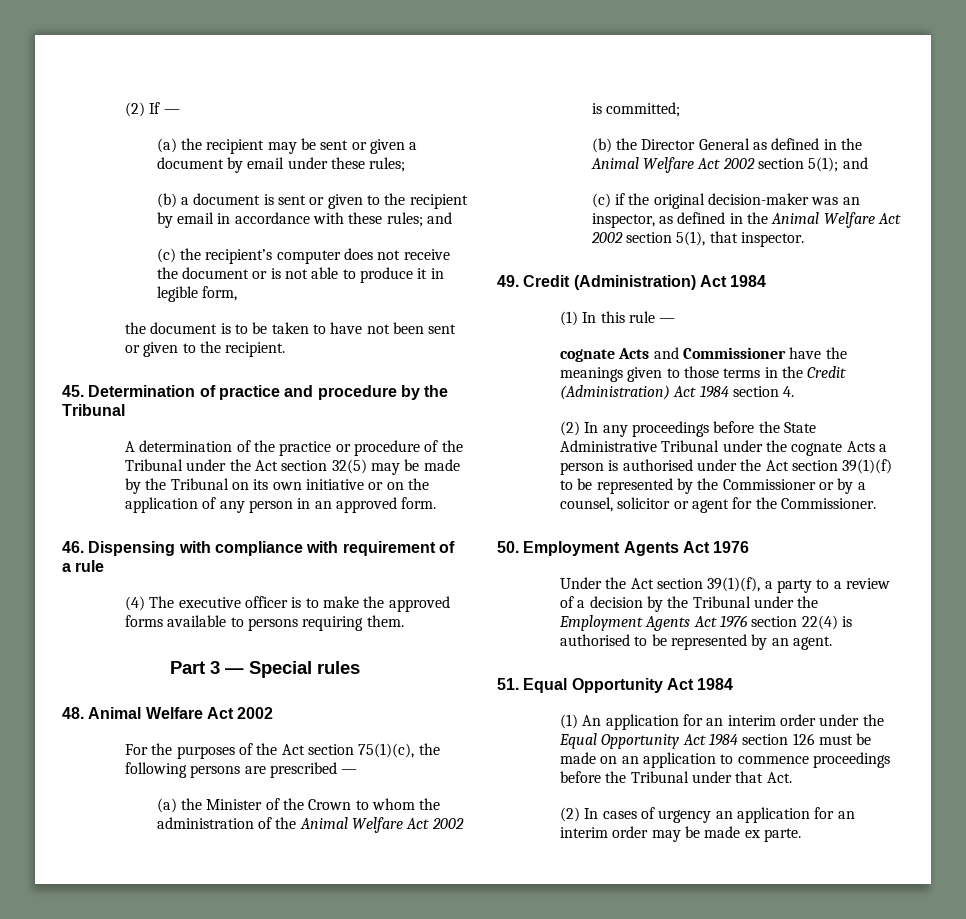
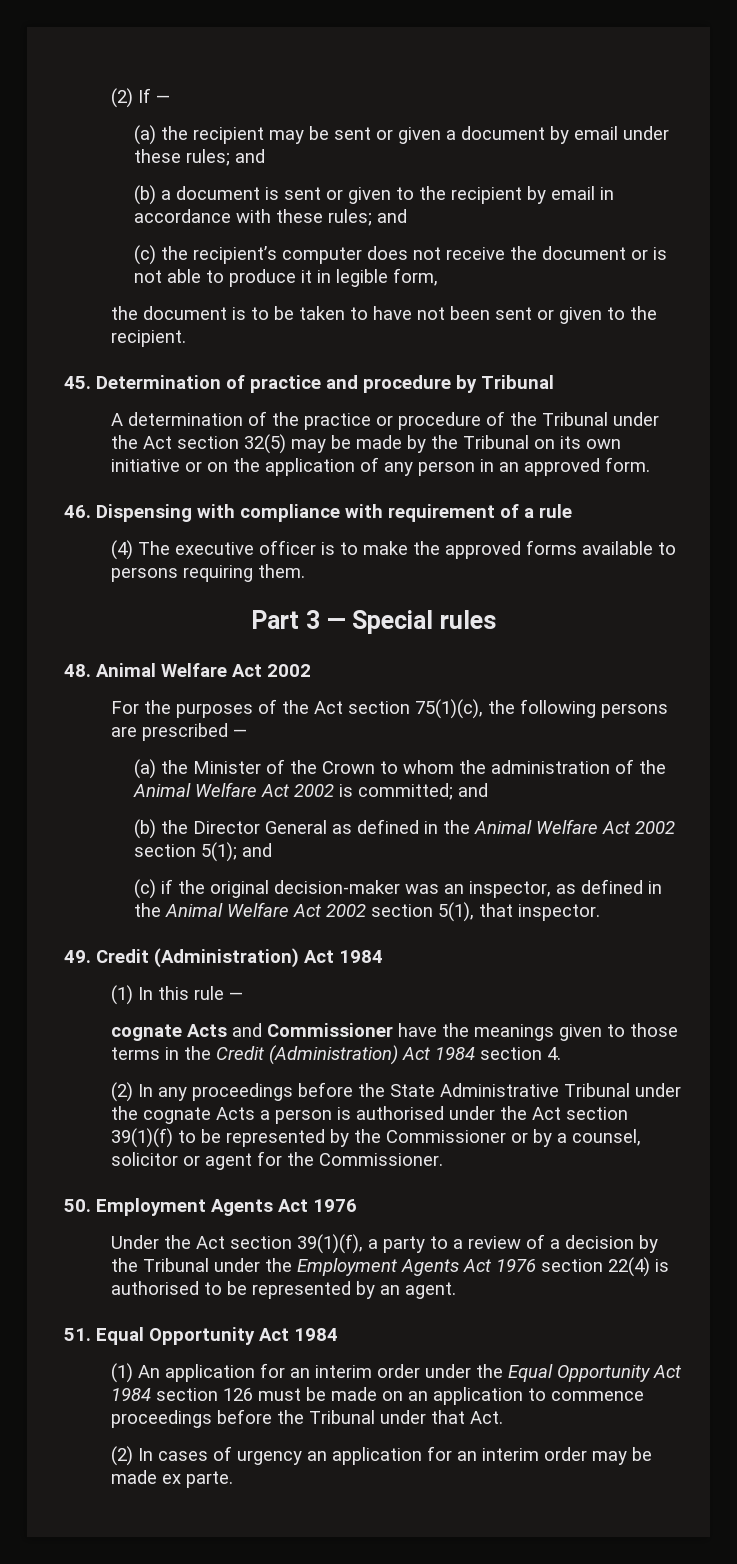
(406, 164) none -> [234,149,265,163] and
[424,385,449,397] the -> (477, 384) none
(681, 109) none -> [457,783,488,797] and

